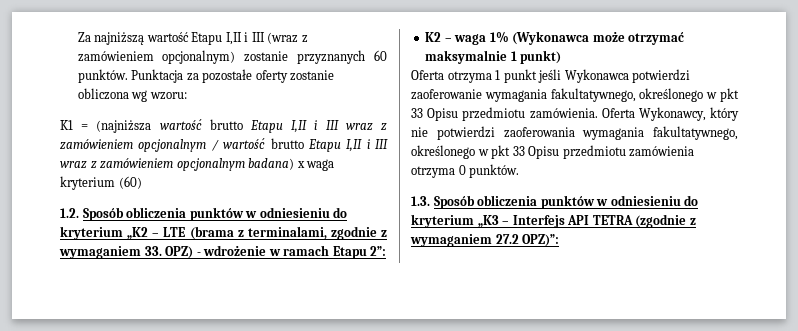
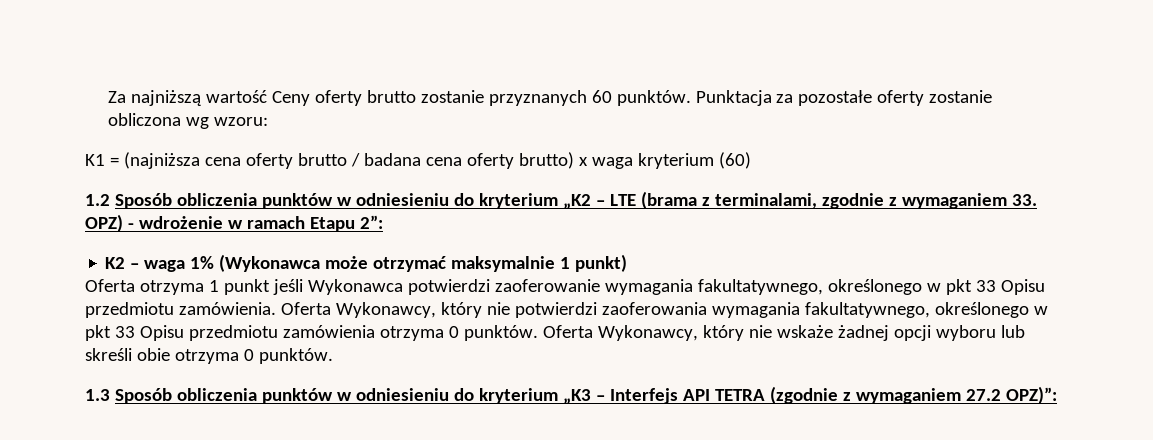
[191,32,308,45] [77,50,236,64] Etapu I,II i III (wraz z zamówieniem opcjonalnym) -> [271,90,416,106] Ceny oferty brutto
[159,119,387,133] [60,138,388,152] [60,158,295,171] wartość brutto Etapu I,II i III wraz z zamówieniem opcjonalnym / wartość brutto Etapu I,II i III wraz z zamówieniem opcjonalnym badana) -> [204,152,574,169] cena oferty brutto / badana cena oferty brutto)
[60,208,79,218] 1.2. -> [85,194,110,206] 1.2
[411,196,430,206] // 1.3. -> [542,325,1025,341] [85,348,333,364] [85,389,110,401] Oferta Wykonawcy, który nie wskaże żadnej opcji wyboru lub skreśli obie otrzyma 0 punktów. // 1.3

